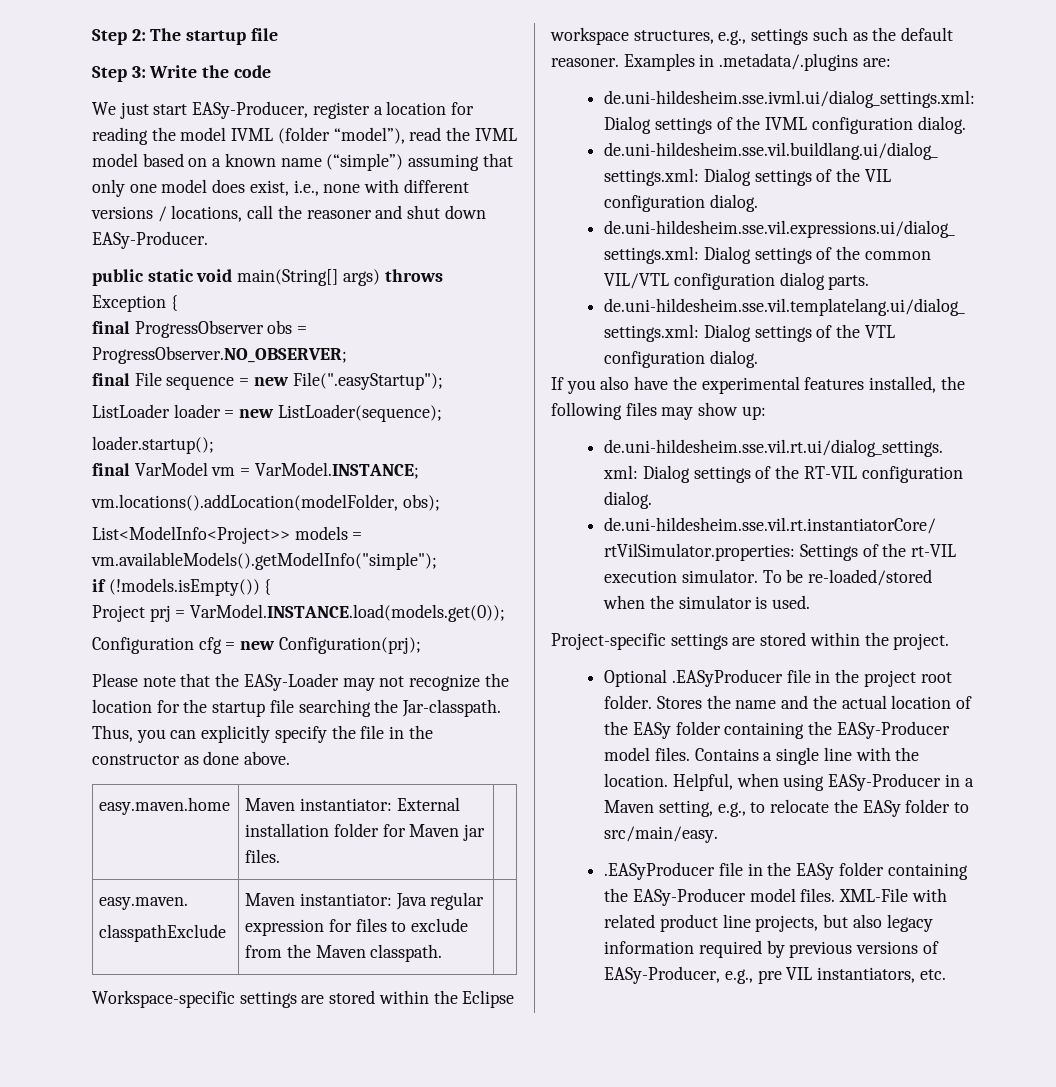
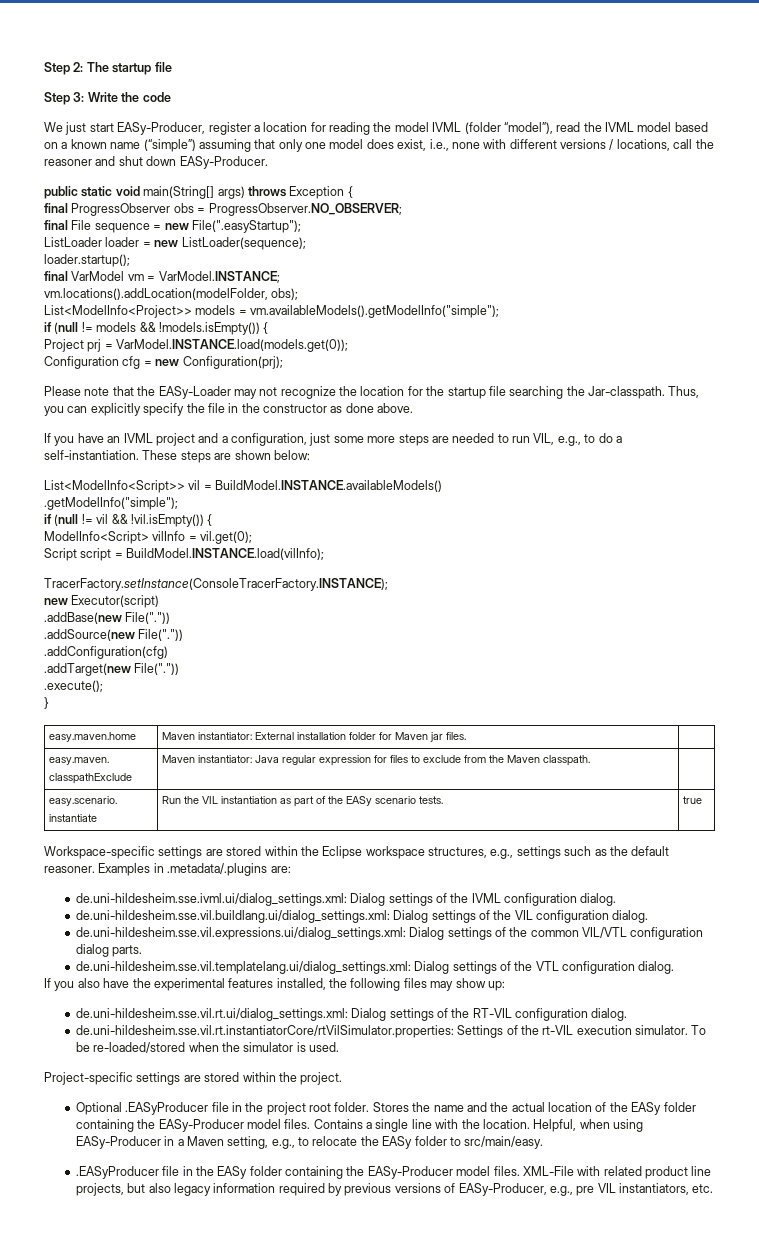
[108,578,260,596] (!models.isEmpty()) -> [54,322,260,335] (null != models && !models.isEmpty())
(291, 758) none -> [44,433,622,446] [44,450,310,463] [44,480,443,493] [44,497,178,510] [44,514,213,527] [44,531,253,544] [44,548,325,561] [44,578,388,591] [44,595,160,608] [44,612,171,624] [44,629,184,641] [44,646,168,659] [44,663,180,676] [44,680,103,692] [44,697,49,709] // If you have an IVML project and a configuration, just some more steps are needed to run VIL, e.g., to do a self-instantiation. These steps are shown below: // List<ModelInfo<Script>> vil = BuildModel.INSTANCE.availableModels() // .getModelInfo("simple"); // if (null != vil && !vil.isEmpty()) { // ModelInfo<Script> vilInfo = vil.get(0); // Script script = BuildModel.INSTANCE.load(vilInfo); // TracerFactory.setInstance(ConsoleTracerFactory.INSTANCE); // new Executor(script) // .addBase(new File(".")) // .addSource(new File(".")) // .addConfiguration(cfg) // .addTarget(new File(".")) // .execute(); // }
(443, 953) none -> [49,796,118,806] [49,814,98,822] [162,796,444,807] [683,796,703,804] // easy.scenario. // instantiate | Run the VIL instantiation as part of the EASy scenario tests. | true

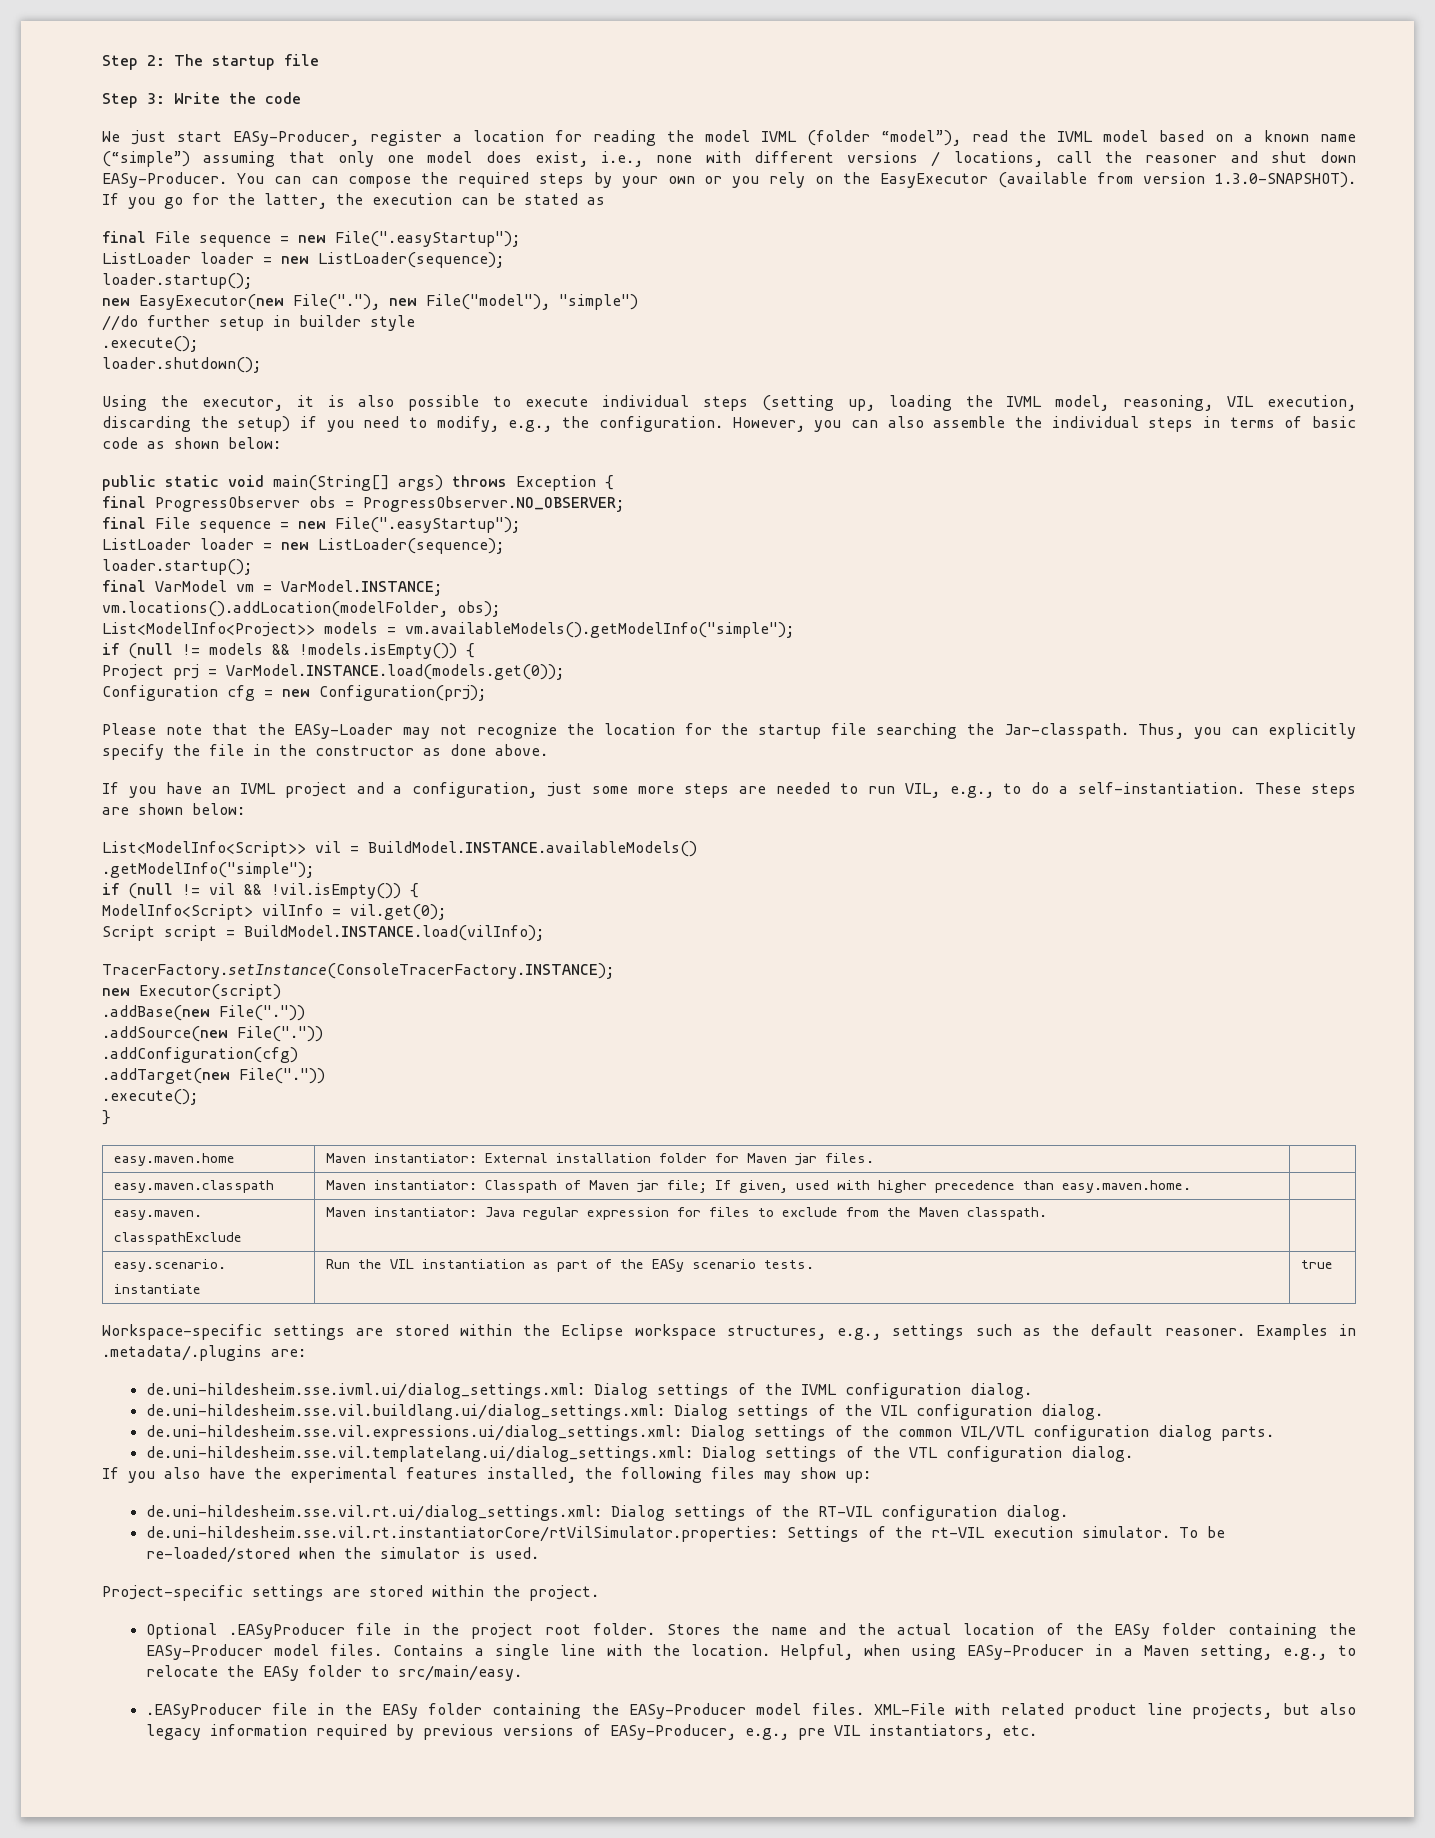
(268, 162) none -> [236,172,1357,188] [102,193,605,209] [102,231,520,247] [102,252,504,268] [102,273,252,289] [102,294,638,310] [102,315,415,331] [102,336,198,352] [102,357,261,373] [102,395,1357,411] [102,416,1356,432] [102,437,281,449] You can can compose the required steps by your own or you rely on the EasyExecutor (available from version 1.3.0-SNAPSHOT). If you go for the latter, the execution can be stated as // final File sequence = new File(".easyStartup"); // ListLoader loader = new ListLoader(sequence); // loader.startup(); // new EasyExecutor(new File("."), new File("model"), "simple") // //do further setup in builder style // .execute(); // loader.shutdown(); // Using the executor, it is also possible to execute individual steps (setting up, loading the IVML model, reasoning, VIL execution, discarding the setup) if you need to modify, e.g., the configuration. However, you can also assemble the individual steps in terms of basic code as shown below:
(467, 736) none -> [113,1180,274,1193] [325,1180,1191,1193] // easy.maven.classpath | Maven instantiator: Classpath of Maven jar file; If given, used with higher precedence than easy.maven.home. |

